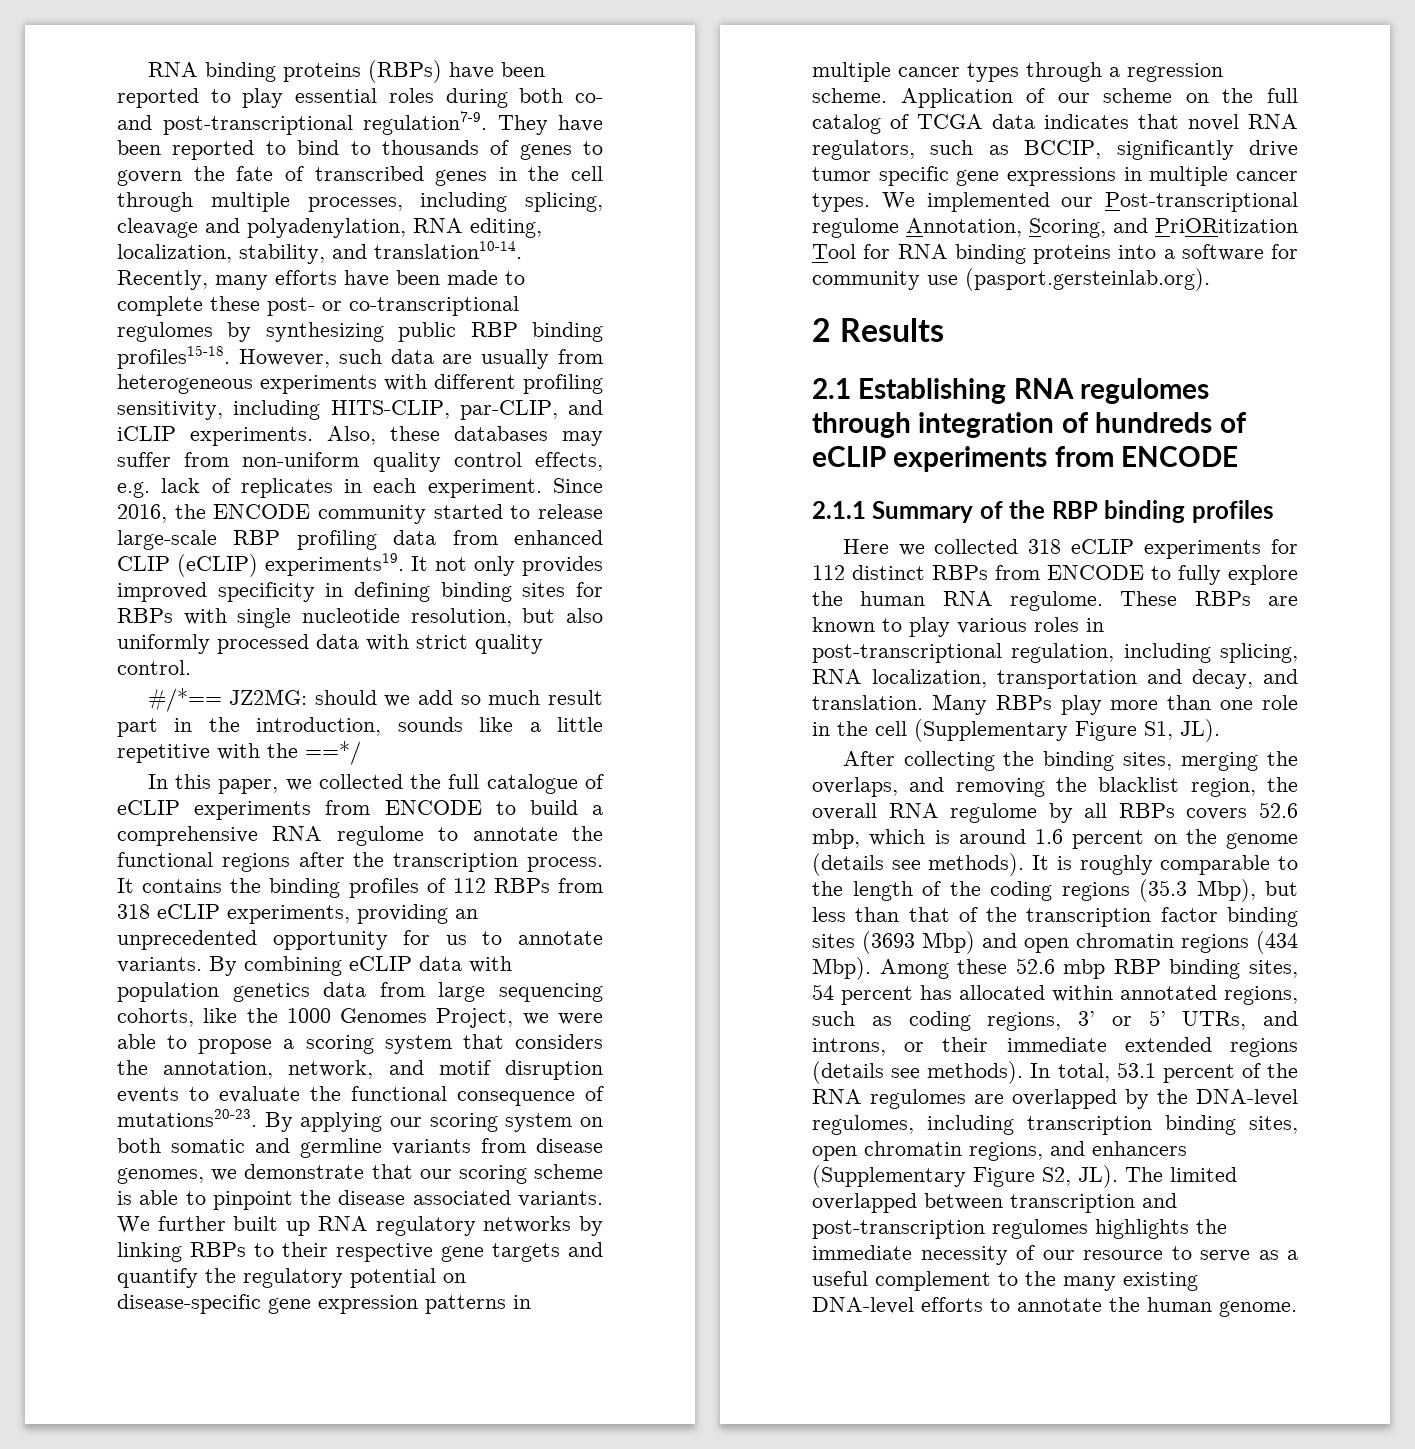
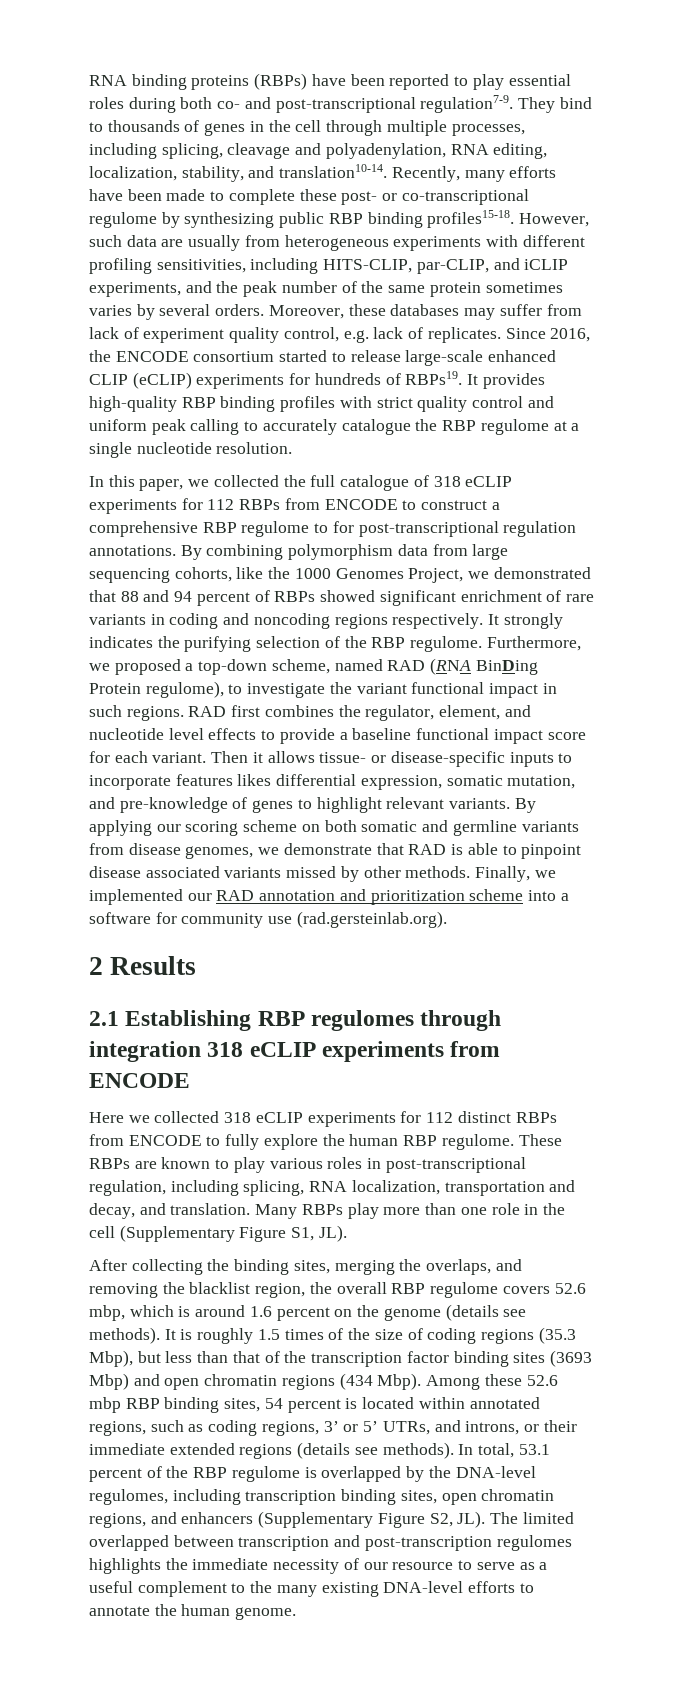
[558,115,603,132] [117,140,286,160] have been reported to -> (556, 105) none
[583,141,603,155] [117,166,488,186] to govern the fate of transcribed genes -> (246, 129) none
[117,322,213,342] regulomes -> [89,212,157,228] regulome
[117,401,223,420] sensitivity, -> [156,259,246,273] sensitivities,
[190,426,376,446] experiments. Also, -> [89,281,563,297] [89,304,344,320] experiments, and the peak number of the same protein sometimes varies by several orders. Moreover,
[242,452,603,472] [117,478,542,498] non-uniform quality control effects, e.g. lack of replicates in each experiment. -> [89,327,501,343] lack of experiment quality control, e.g. lack of replicates.
[318,505,426,524] community -> [193,351,275,362] consortium
[233,530,603,550] [117,553,603,577] [117,582,603,602] [117,608,603,628] [117,634,543,654] [117,660,191,675] [147,688,603,712] [117,717,603,737] [117,741,361,765] RBP profiling data from enhanced CLIP (eCLIP) experiments19. It not only provides improved specificity in defining binding sites for RBPs with single nucleotide resolution, but also uniformly processed data with strict quality control. // #/*== JZ2MG: should we add so much result part in the introduction, sounds like a little repetitive with the ==*/ -> [488,350,557,362] [89,371,545,389] [89,396,554,412] [89,419,580,435] [89,442,293,458] enhanced CLIP (eCLIP) experiments for hundreds of RBPs19. It provides high-quality RBP binding profiles with strict quality control and uniform peak calling to accurately catalogue the RBP regulome at a single nucleotide resolution.
[117,800,578,820] eCLIP experiments from ENCODE to build -> [433,476,513,487] [89,498,488,514] 318 eCLIP experiments for 112 RBPs from ENCODE to construct
[272,826,323,841] RNA -> [202,522,237,533] RBP
[472,826,603,841] [117,852,603,872] [117,878,603,898] [117,904,478,924] [117,930,604,950] [117,956,512,976] [117,982,310,1002] annotate the functional regions after the transcription process. It contains the binding profiles of 112 RBPs from 318 eCLIP experiments, providing an unprecedented opportunity for us to annotate variants. By combining eCLIP data with population genetics -> [332,521,577,537] [89,544,394,560] for post-transcriptional regulation annotations. By combining polymorphism
[558,1013,603,1025] [117,1034,603,1054] [117,1060,603,1080] [117,1086,604,1106] [117,1109,257,1127] were able to propose a scoring system that considers the annotation, network, and motif disruption events to evaluate the functional consequence of mutations20-23. -> [493,567,591,579] [89,590,594,606] [89,613,563,629] [89,636,581,652] [89,658,538,675] [89,681,557,698] [89,705,531,721] [89,728,586,744] [89,751,573,767] [89,774,576,790] [89,797,511,813] demonstrated that 88 and 94 percent of RBPs showed significant enrichment of rare variants in coding and noncoding regions respectively. It strongly indicates the purifying selection of the RBP regulome. Furthermore, we proposed a top-down scheme, named RAD (RNA BinDing Protein regulome), to investigate the variant functional impact in such regions. RAD first combines the regulator, element, and nucleotide level effects to provide a baseline functional impact score for each variant. Then it allows tissue- or disease-specific inputs to incorporate features likes differential expression, somatic mutation, and pre-knowledge of genes to highlight relevant variants.
[505,1113,573,1132] system -> [243,820,298,832] scheme
[419,1164,603,1184] our scoring scheme -> [408,844,447,855] RAD
[300,1190,332,1205] the -> (582, 851) none
[518,1191,603,1207] [117,1216,603,1236] [117,1242,603,1262] [117,1268,466,1288] [117,1294,531,1314] [812,62,1223,82] [812,88,1298,108] [812,114,1298,134] [812,140,1298,160] [812,166,1298,186] [812,192,1298,212] [812,218,1298,238] [812,244,1111,264] variants. We further built up RNA regulatory networks by linking RBPs to their respective gene targets and quantify the regulatory potential on disease-specific gene expression patterns in multiple cancer types through a regression scheme. Application of our scheme on the full catalog of TCGA data indicates that novel RNA regulators, such as BCCIP, significantly drive tumor specific gene expressions in multiple cancer types. We implemented our Post-transcriptional regulome Annotation, Scoring, and PriORitization Tool for RNA binding proteins -> [224,866,556,882] [89,889,524,905] variants missed by other methods. Finally, we implemented our RAD annotation and prioritization scheme
[965,268,1210,291] (pasport.gersteinlab.org). -> [296,911,447,928] (rad.gersteinlab.org).
[1013,378,1074,399] RNA -> [257,1011,305,1026] RBP
[1061,412,1246,433] [812,446,1239,472] [812,500,1274,523] of hundreds of eCLIP experiments from ENCODE // 2.1.1 Summary of the RBP binding profiles -> [207,1041,501,1062] [89,1073,190,1088] 318 eCLIP experiments from ENCODE
[942,591,993,606] RNA -> [403,1135,438,1146] RBP
[888,803,1175,823] RNA regulome by all RBPs -> [391,1282,499,1298] RBP regulome
[1160,855,1298,875] [812,881,981,901] comparable to the length of the -> [257,1328,423,1340] 1.5 times of the size of
[920,985,1045,1000] has allocated -> [345,1397,415,1409] is located
[812,1089,1004,1109] RNA regulomes are -> [193,1466,317,1482] RBP regulome is

